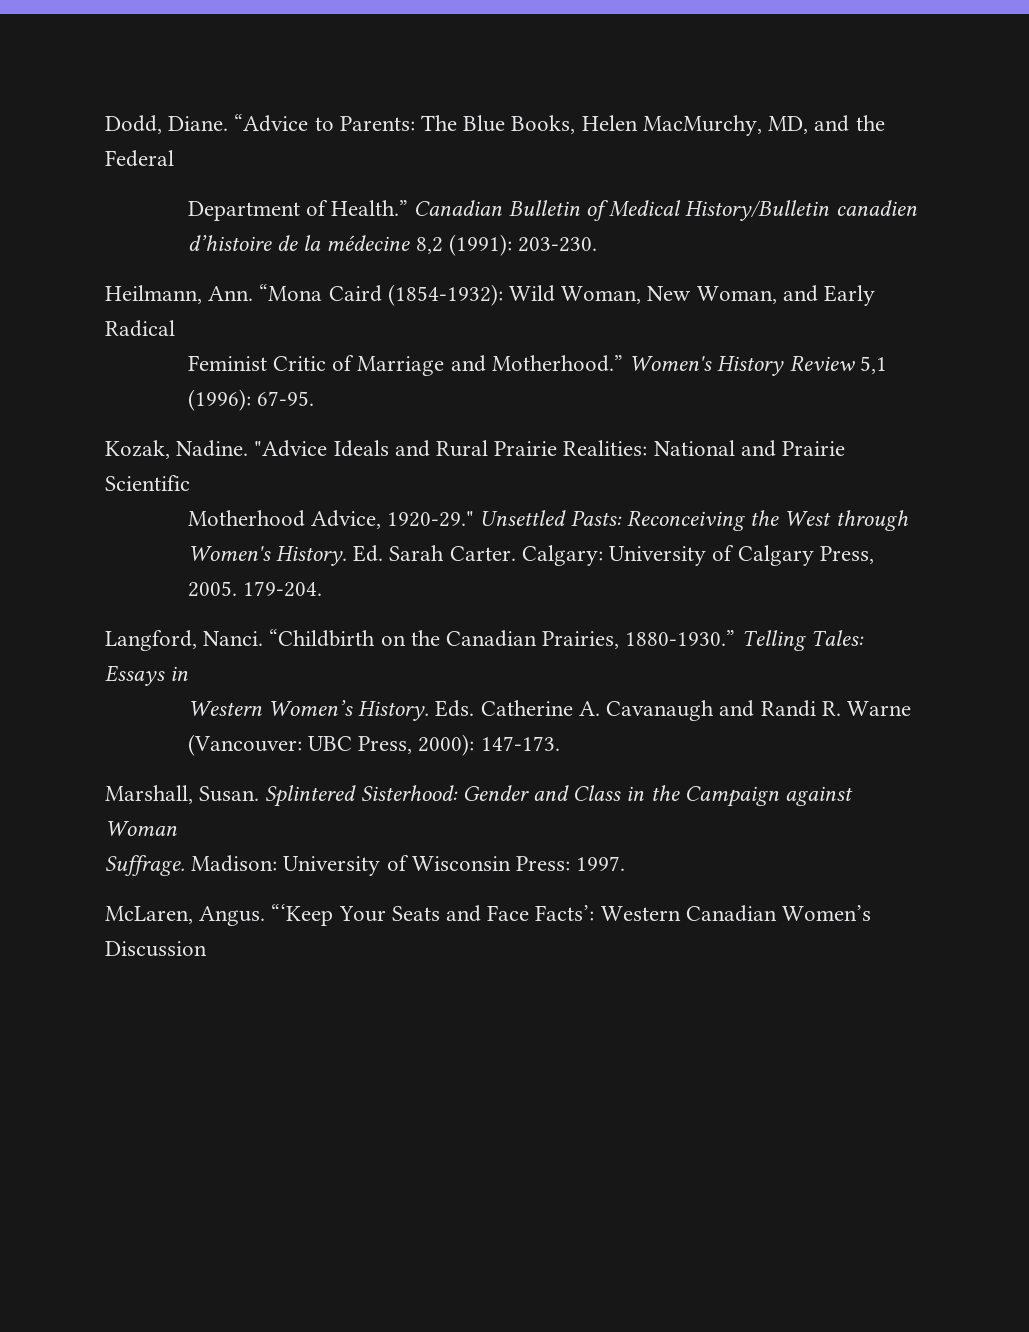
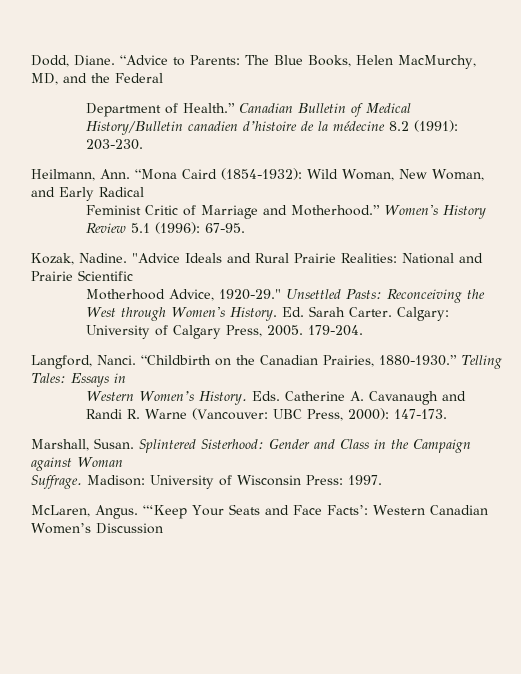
[415,237,443,254] 8,2 -> [388,121,409,131] 8.2
[859,356,887,374] 5,1 -> [130,223,150,233] 5.1

